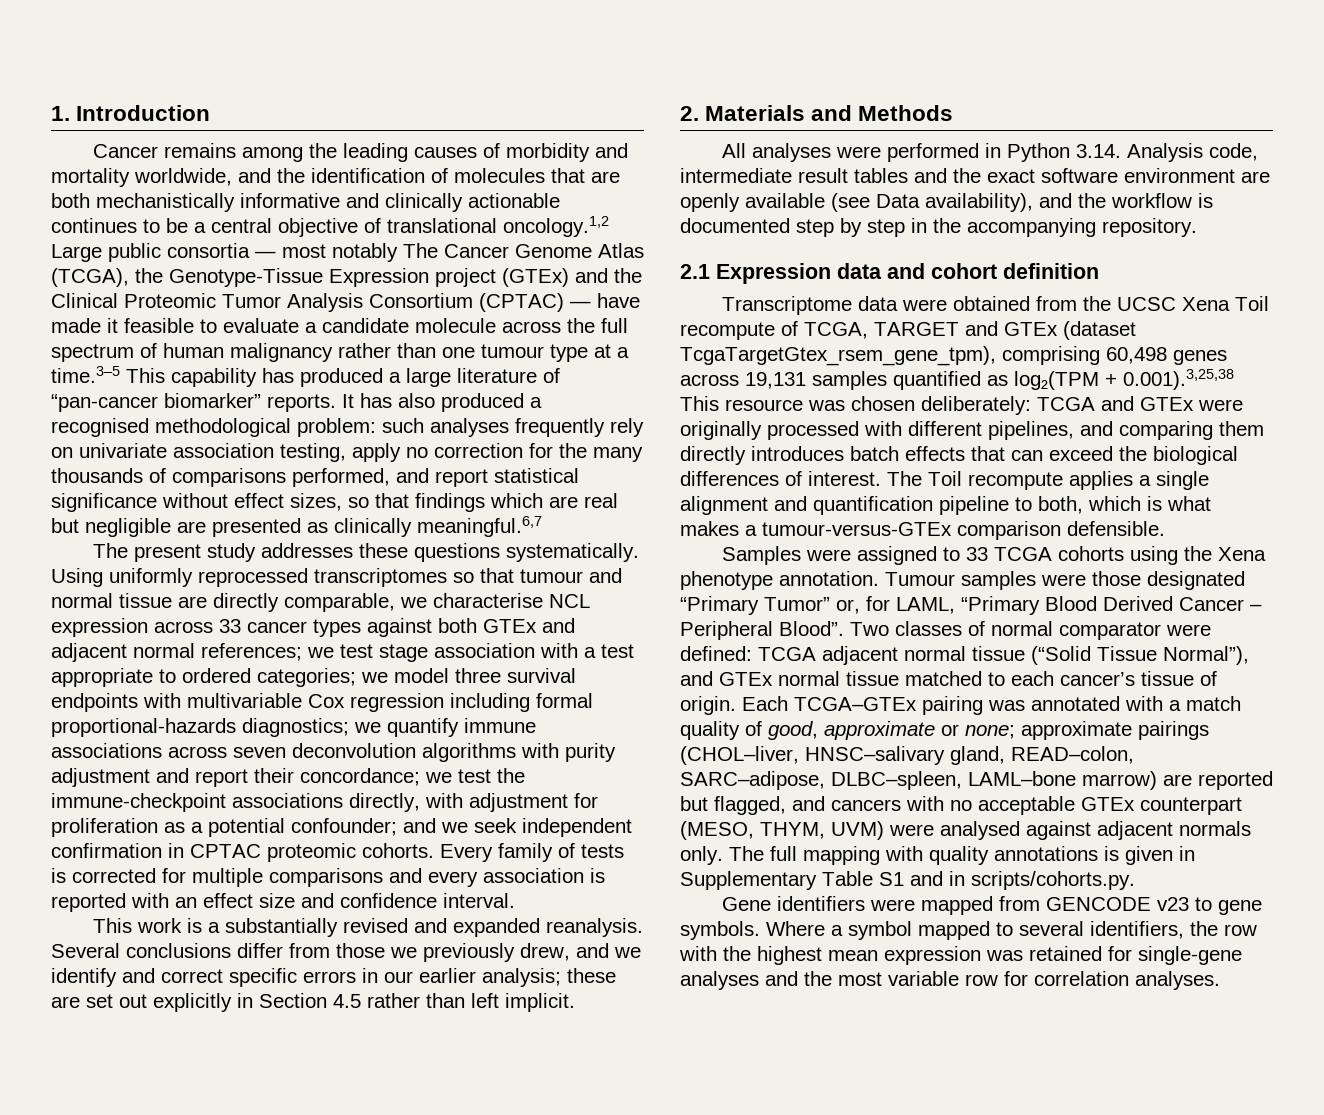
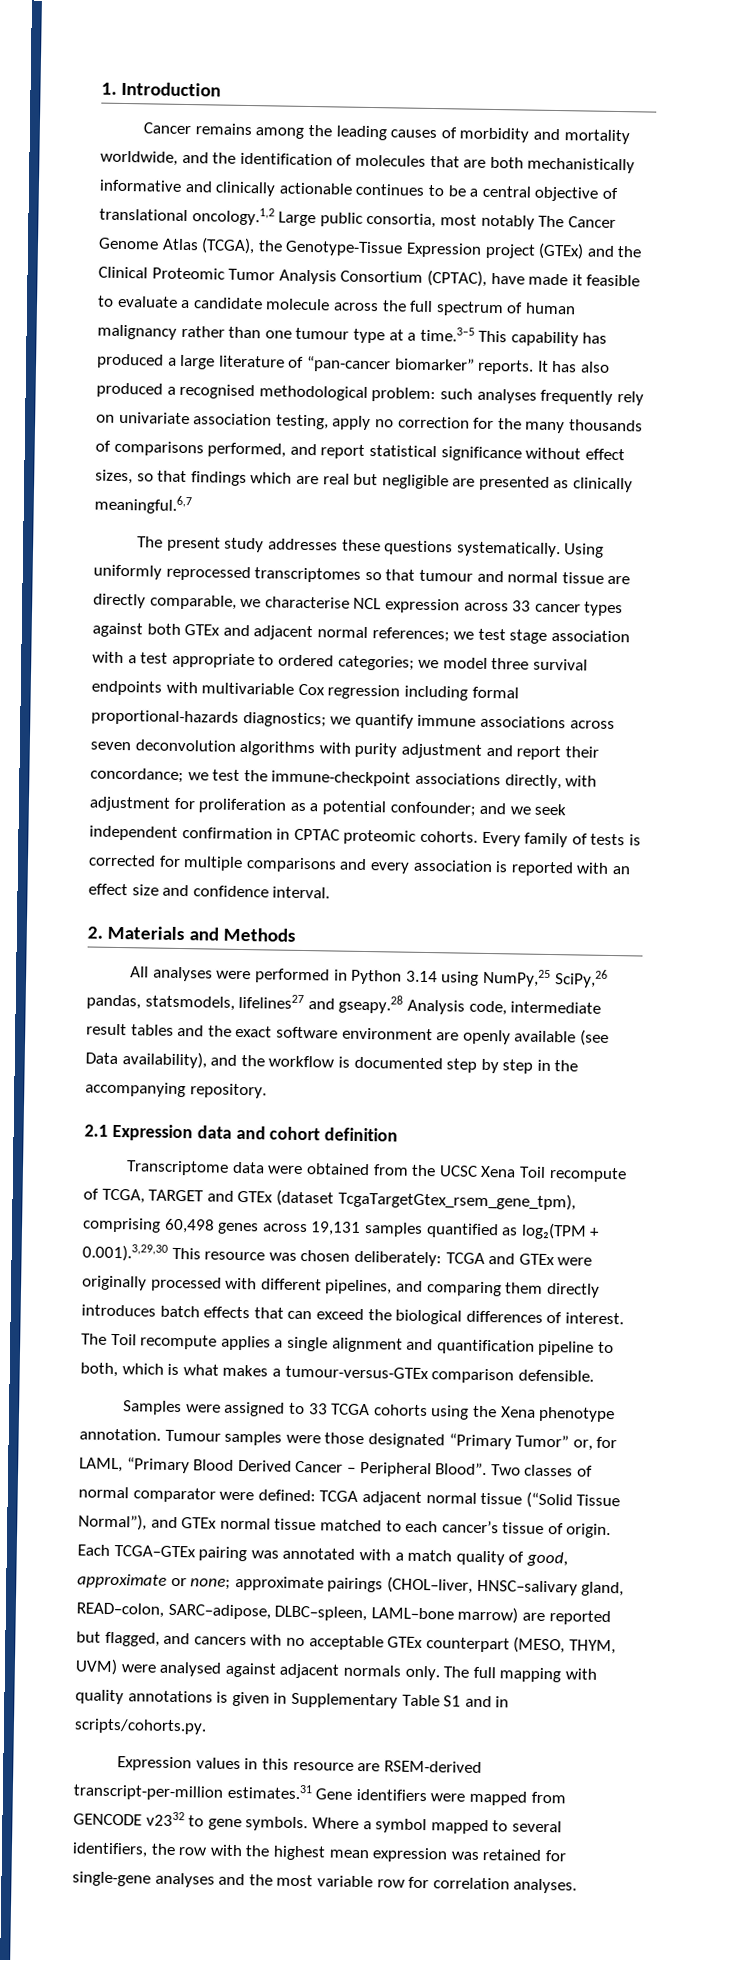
[167,243,276,258] consortia — -> [366,212,437,229] consortia,
[479,293,591,312] (CPTAC) — -> [426,269,487,287] (CPTAC),
[92,918,643,937] [51,943,641,962] [51,968,616,987] [51,993,575,1012] // This work is a substantially revised and expanded reanalysis. Several conclusions differ from those we previously drew, and we identify and correct specific errors in our earlier analysis; these are set out explicitly in Section 4.5 rather than left implicit. -> (331, 892) none
[1075,144,1121,158] 3.14. -> [405,968,608,988] [86,993,404,1014] 3.14 using NumPy,25 SciPy,26 pandas, statsmodels, lifelines27 and gseapy.28
[1123,369,1234,390] 0.001).3,25,38 -> [82,1243,168,1262] 0.001).3,29,30
(1135, 880) none -> [117,1756,482,1773] [73,1783,313,1801] Expression values in this resource are RSEM-derived transcript-per-million estimates.31
[1156,897,1189,911] v23 -> [145,1811,185,1827] v2332

